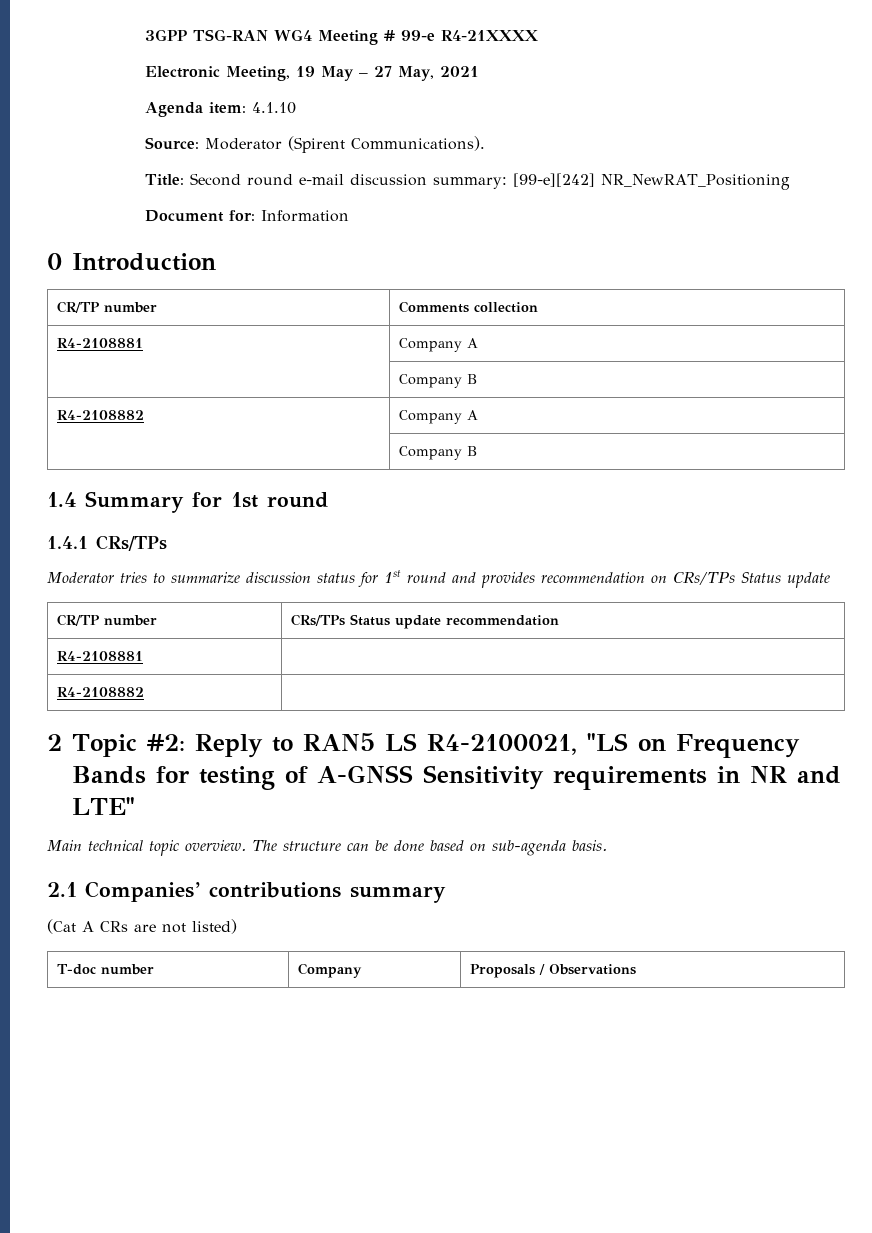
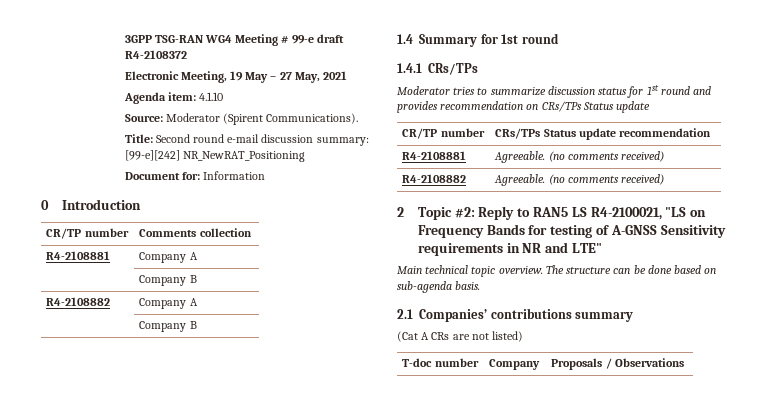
[441,30,539,41] R4-21XXXX -> [316,34,344,43] [124,50,187,59] draft R4-2108372
[56,687,144,697] // R4-2108882 | -> [494,151,665,163] [402,174,467,183] [494,174,665,186] Agreeable. (no comments received) // R4-2108882 | Agreeable. (no comments received)

